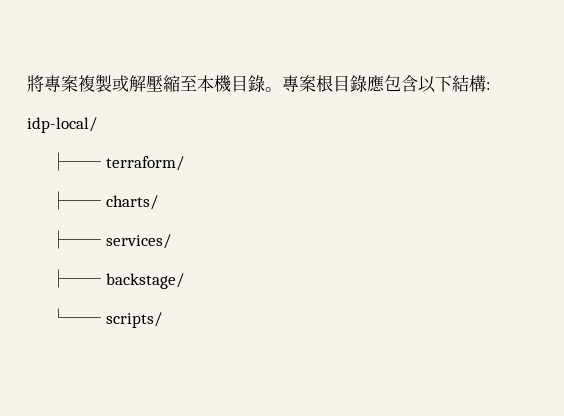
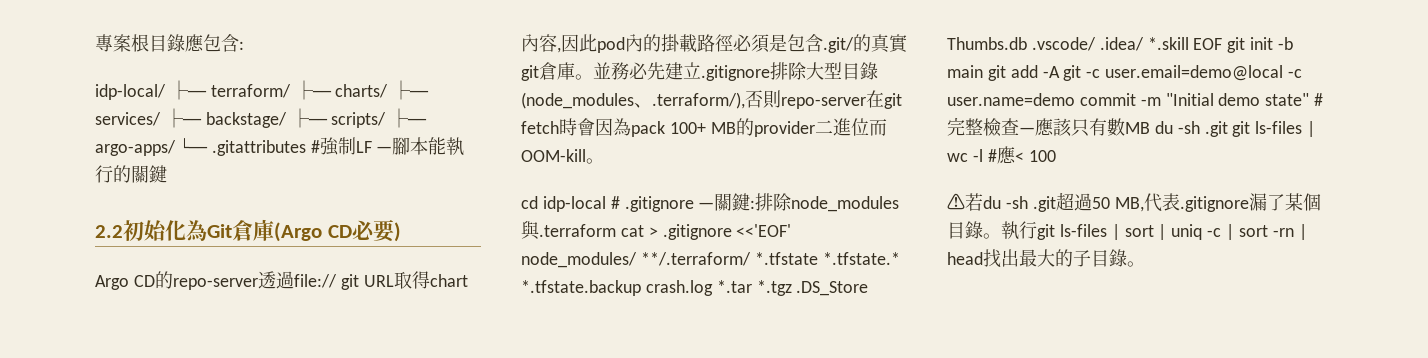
[27,74,282,92] 將專案複製或解壓縮至本機目錄。 -> (95, 43) none
[418,75,486,93] 以下結構 -> (239, 43) none
(97, 125) // -> (166, 92) none
(185, 163) // -> (291, 91) none
(159, 202) // -> (389, 91) none
(172, 241) // -> (161, 119) none
[50,308,163,328] // └── scripts/ -> [290,108,428,128] [95,137,465,156] [95,165,167,183] [95,219,401,242] [95,271,468,290] [521,34,908,53] [521,62,878,81] [521,90,902,109] [521,118,887,137] [521,149,604,164] [521,193,900,212] [521,220,792,240] [521,252,900,268] [521,280,869,296] [947,37,1294,53] [947,65,1303,81] [947,93,1324,106] [947,117,1316,137] [947,146,1056,164] [947,192,1321,212] [947,221,1307,240] [947,249,1145,268] ├── scripts/ ├── argo-apps/ └── .gitattributes #強制LF —腳本能執行的關鍵 // 2.2初始化為Git倉庫(Argo CD必要) // Argo CD的repo-server透過file:// git URL取得chart內容,因此pod內的掛載路徑必須是包含.git/的真實git倉庫。並務必先建立.gitignore排除大型目錄(node_modules、.terraform/),否則repo-server在git fetch時會因為pack 100+ MB的provider二進位而OOM-kill。 // cd idp-local # .gitignore —關鍵:排除node_modules與.terraform cat > .gitignore <<'EOF' node_modules/ **/.terraform/ *.tfstate *.tfstate.* *.tfstate.backup crash.log *.tar *.tgz .DS_Store Thumbs.db .vscode/ .idea/ *.skill EOF git init -b main git add -A git -c user.email=demo@local -c user.name=demo commit -m "Initial demo state" #完整檢查—應該只有數MB du -sh .git git ls-files | wc -l #應< 100 // ⚠若du -sh .git超過50 MB,代表.gitignore漏了某個目錄。執行git ls-files | sort | uniq -c | sort -rn | head找出最大的子目錄。

